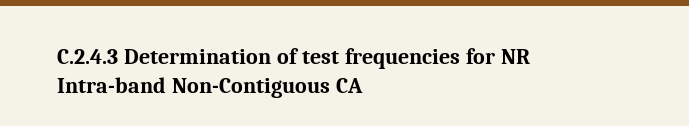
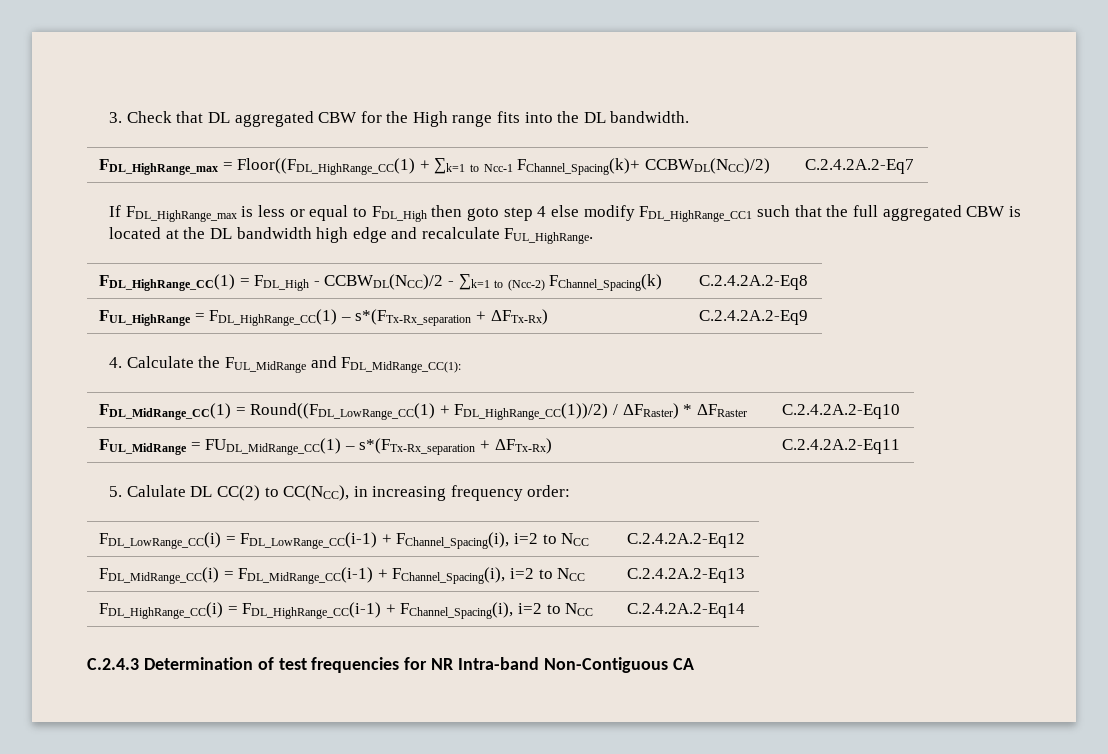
(57, 56) none -> [109,111,690,127] [99,158,770,175] [805,159,915,174] [109,205,1022,222] [109,227,594,244] [99,274,663,291] [699,275,809,290] [99,309,548,326] [699,310,809,325] [109,356,462,373] [99,403,747,420] [782,404,901,419] [99,438,552,455] [782,439,901,454] [109,485,571,501] [99,532,590,549] [627,533,746,548] [99,567,586,584] [627,568,746,583] [99,602,594,619] [627,603,746,618] 3. Check that DL aggregated CBW for the High range fits into the DL bandwidth. // FDL_HighRange_max = Floor((FDL_HighRange_CC(1) + ∑k=1 to Ncc-1 FChannel_Spacing(k)+ CCBWDL(NCC)/2) | C.2.4.2A.2-Eq7 // If FDL_HighRange_max is less or equal to FDL_High then goto step 4 else modify FDL_HighRange_CC1 such that the full aggregated CBW is located at the DL bandwidth high edge and recalculate FUL_HighRange. // FDL_HighRange_CC(1) = FDL_High - CCBWDL(NCC)/2 - ∑k=1 to (Ncc-2) FChannel_Spacing(k) | C.2.4.2A.2-Eq8 // FUL_HighRange = FDL_HighRange_CC(1) – s*(FTx-Rx_separation + ΔFTx-Rx) | C.2.4.2A.2-Eq9 // 4. Calculate the FUL_MidRange and FDL_MidRange_CC(1): // FDL_MidRange_CC(1) = Round((FDL_LowRange_CC(1) + FDL_HighRange_CC(1))/2) / ΔFRaster) * ΔFRaster | C.2.4.2A.2-Eq10 // FUL_MidRange = FUDL_MidRange_CC(1) – s*(FTx-Rx_separation + ΔFTx-Rx) | C.2.4.2A.2-Eq11 // 5. Calulate DL CC(2) to CC(NCC), in increasing frequency order: // FDL_LowRange_CC(i) = FDL_LowRange_CC(i-1) + FChannel_Spacing(i), i=2 to NCC | C.2.4.2A.2-Eq12 // FDL_MidRange_CC(i) = FDL_MidRange_CC(i-1) + FChannel_Spacing(i), i=2 to NCC | C.2.4.2A.2-Eq13 // FDL_HighRange_CC(i) = FDL_HighRange_CC(i-1) + FChannel_Spacing(i), i=2 to NCC | C.2.4.2A.2-Eq14 //

